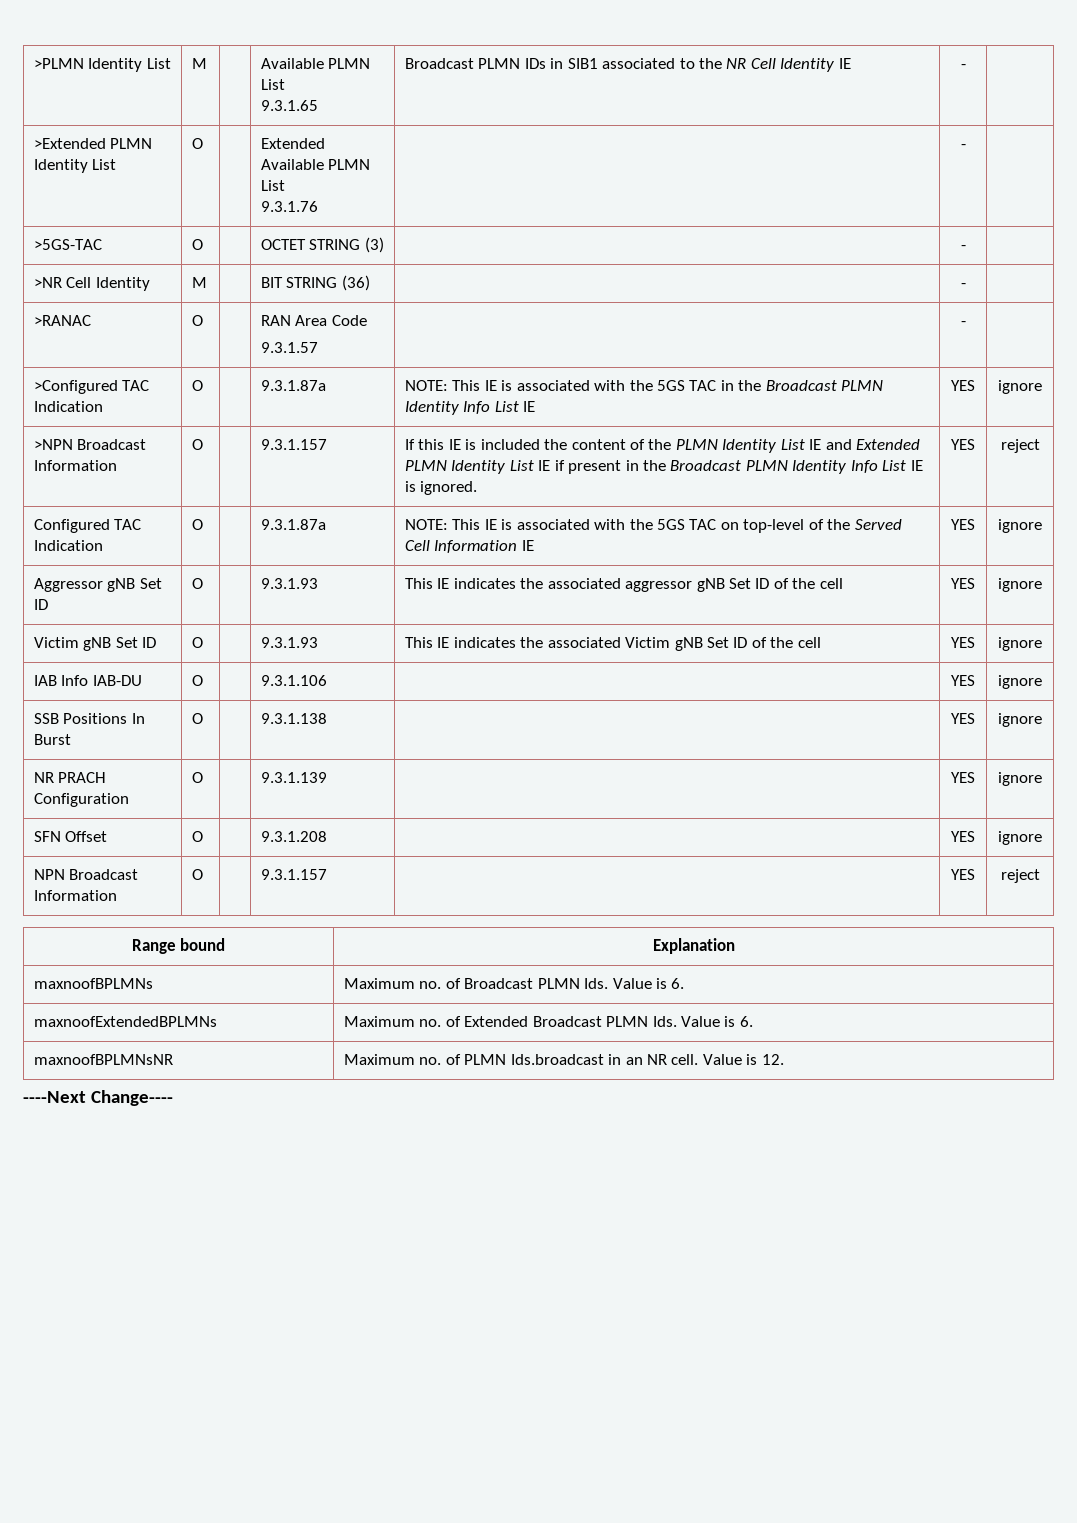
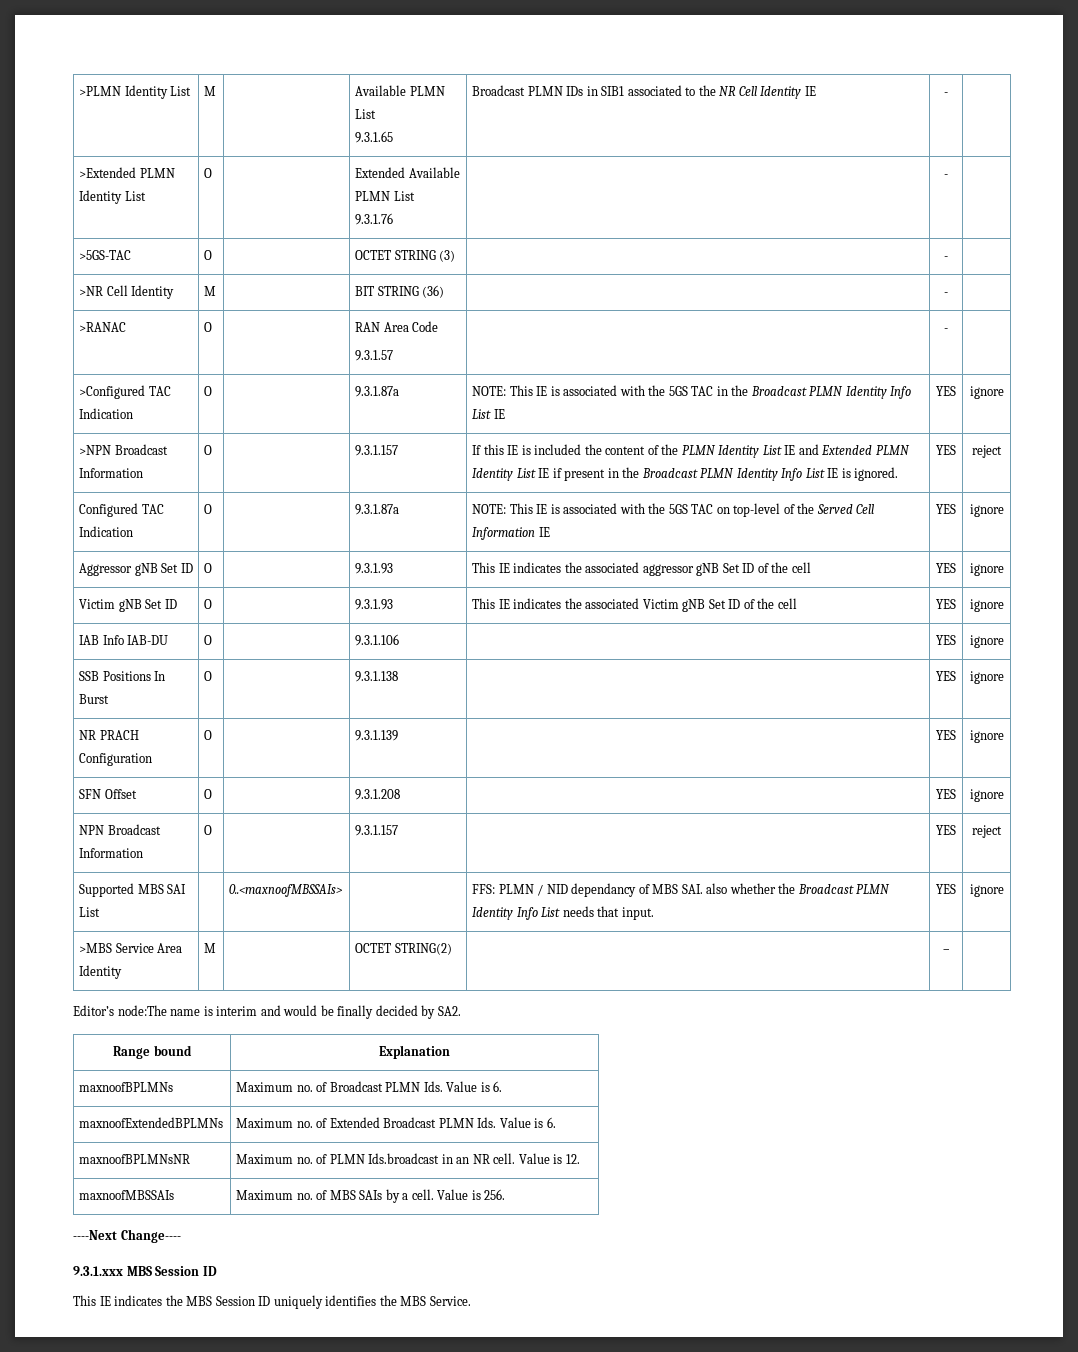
(1040, 876) none -> [79,883,187,897] [79,907,101,917] [229,884,344,897] [472,883,891,897] [472,906,654,920] [936,884,956,894] [969,884,1004,897] [79,943,183,953] [79,965,123,979] [204,943,217,953] [355,943,452,955] [942,949,950,953] [73,1005,461,1019] // Supported MBS SAI List | | 0..<maxnoofMBSSAIs> | | FFS: PLMN / NID dependancy of MBS SAI. also whether the Broadcast PLMN Identity Info List needs that input. | YES | ignore // >MBS Service Area Identity | M | | OCTET STRING(2) | | – | // Editor’s node:The name is interim and would be finally decided by SA2.
[23,1090,173,1106] // ----Next Change---- -> [79,1190,175,1200] [236,1189,506,1203] [73,1229,181,1243] [73,1266,217,1276] [73,1295,471,1309] // maxnoofMBSSAIs | Maximum no. of MBS SAIs by a cell. Value is 256. // ----Next Change---- // 9.3.1.xxx MBS Session ID // This IE indicates the MBS Session ID uniquely identifies the MBS Service.

